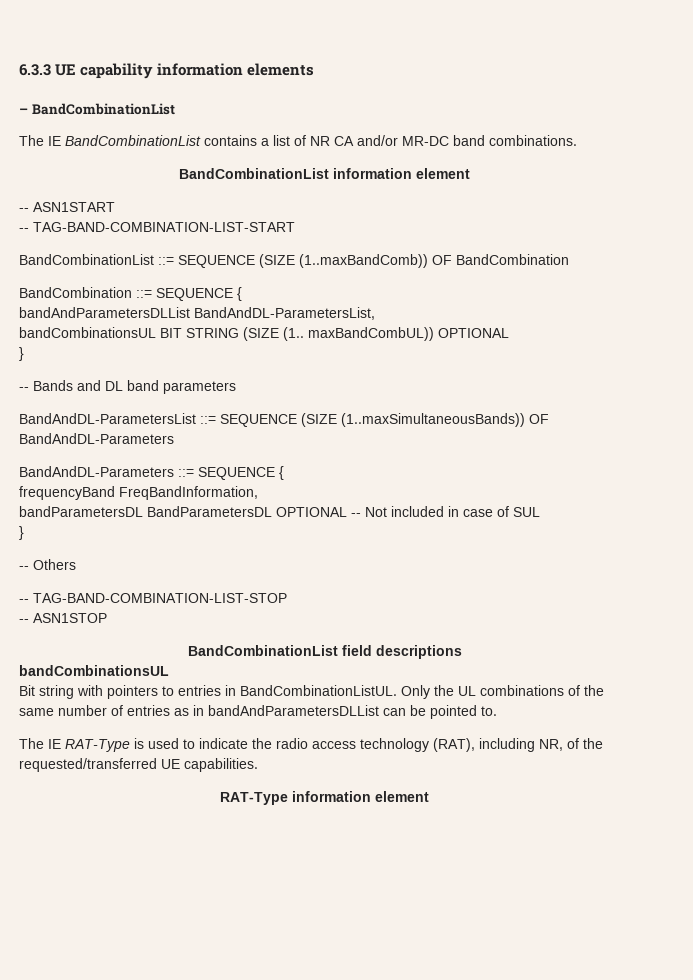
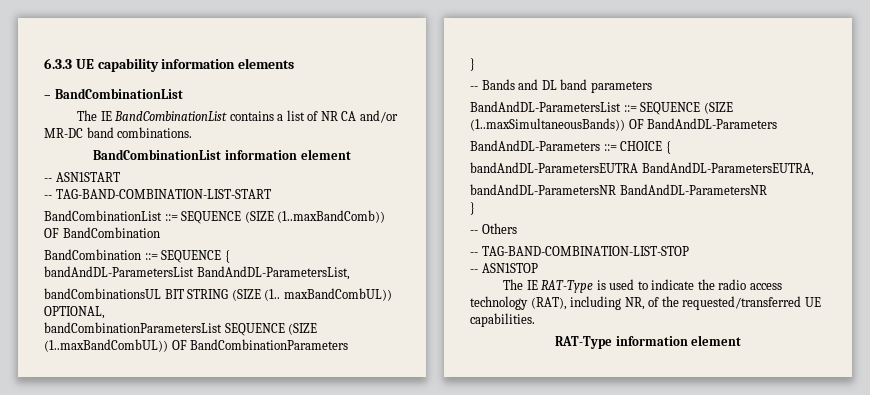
[19,307,190,318] bandAndParametersDLList -> [44,266,194,277] bandAndDL-ParametersList
[438,328,509,338] OPTIONAL -> [44,306,105,319] [44,322,318,336] [44,339,349,352] OPTIONAL, // bandCombinationParametersList SEQUENCE (SIZE (1..maxBandCombUL)) OF BandCombinationParameters
[198,466,284,480] [19,486,258,500] [19,506,540,517] SEQUENCE { // frequencyBand FreqBandInformation, // bandParametersDL BandParametersDL OPTIONAL -- Not included in case of SUL -> [620,141,671,154] [470,162,814,176] [470,184,767,195] CHOICE { // bandAndDL-ParametersEUTRA BandAndDL-ParametersEUTRA, // bandAndDL-ParametersNR BandAndDL-ParametersNR
[187,645,462,659] [19,665,169,676] [19,685,604,699] [19,705,497,719] // BandCombinationList field descriptions // bandCombinationsUL // Bit string with pointers to entries in BandCombinationListUL. Only the UL combinations of the same number of entries as in bandAndParametersDLList can be pointed to. -> (538, 268) none

